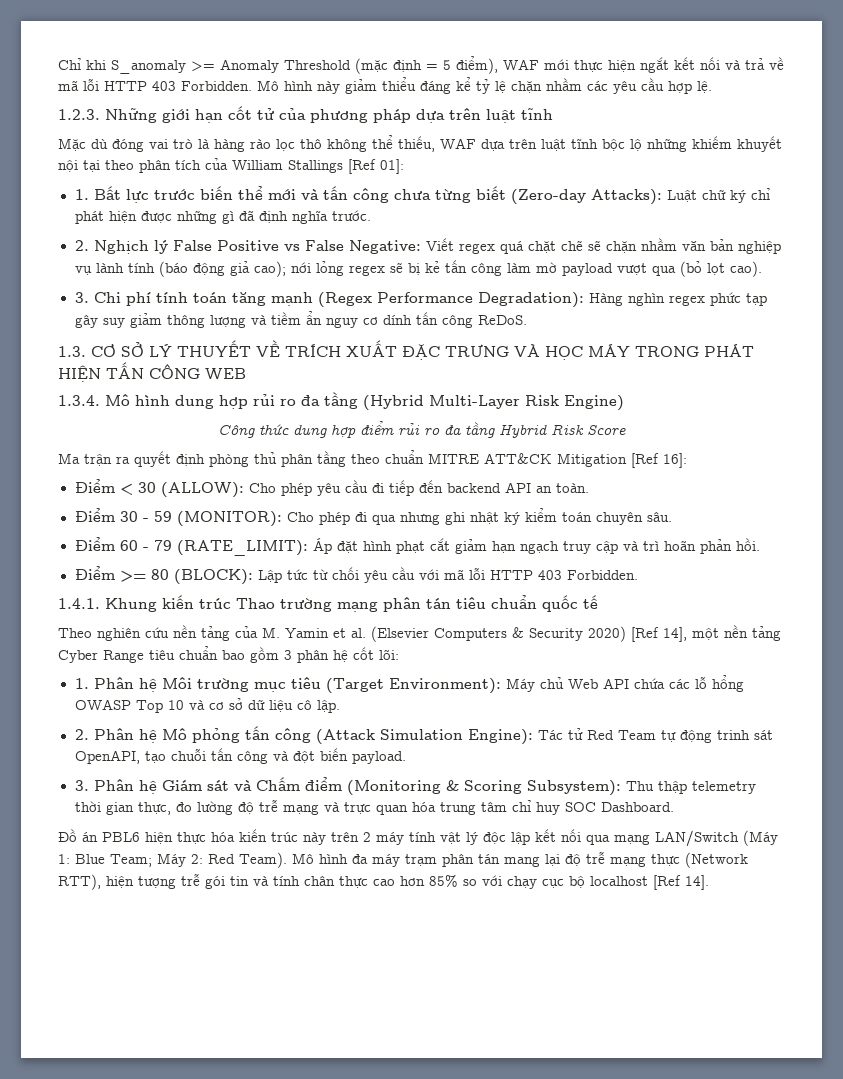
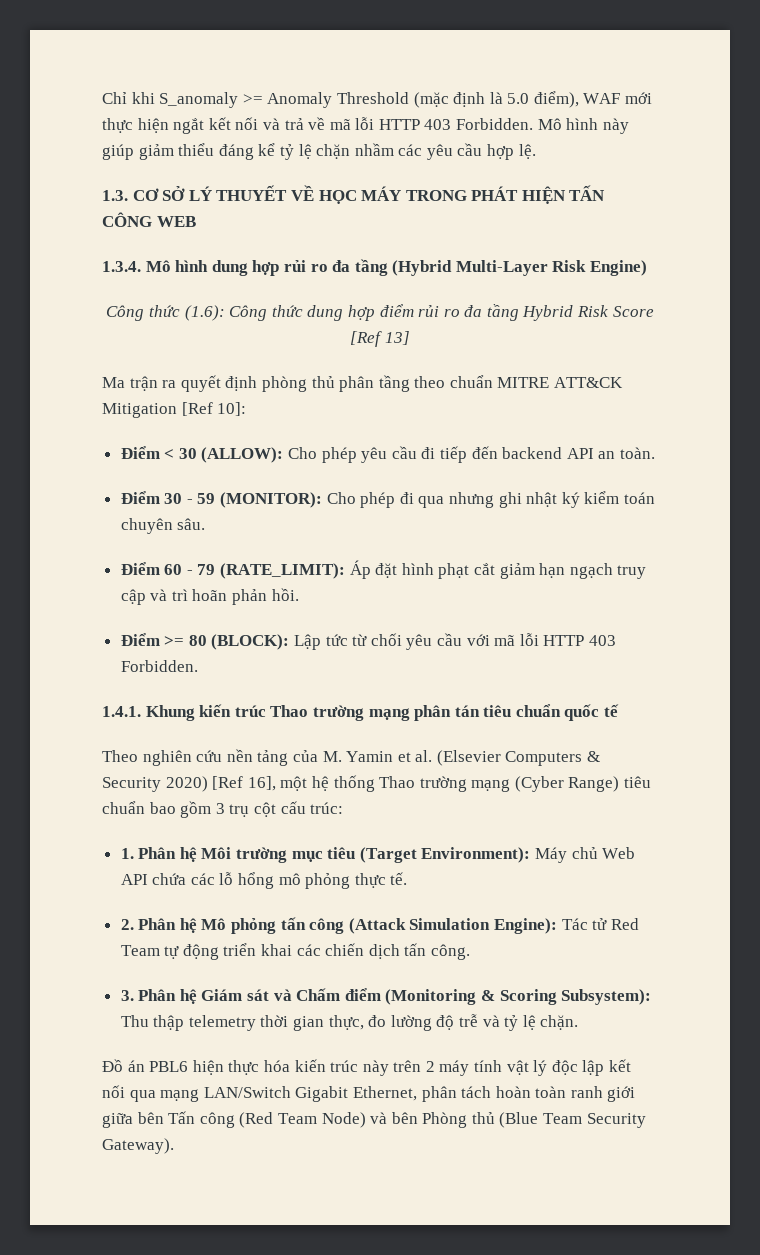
[426,60,451,70] = 5 -> [489,92,530,104] là 5.0
(340, 87) none -> [102,144,134,160] giúp
[58,106,553,123] [58,135,782,152] [58,158,404,174] [74,186,770,205] [74,210,371,224] [74,238,781,254] [74,260,762,277] [74,292,767,308] [74,311,527,328] // 1.2.3. Những giới hạn cốt tử của phương pháp dựa trên luật tĩnh // Mặc dù đóng vai trò là hàng rào lọc thô không thể thiếu, WAF dựa trên luật tĩnh bộc lộ những khiếm khuyết nội tại theo phân tích của William Stallings [Ref 01]: // 1. Bất lực trước biến thể mới và tấn công chưa từng biết (Zero-day Attacks): Luật chữ ký chỉ phát hiện được những gì đã định nghĩa trước. // 2. Nghịch lý False Positive vs False Negative: Viết regex quá chặt chẽ sẽ chặn nhầm văn bản nghiệp vụ lành tính (báo động giả cao); nới lỏng regex sẽ bị kẻ tấn công làm mờ payload vượt qua (bỏ lọt cao). // 3. Chi phí tính toán tăng mạnh (Regex Performance Degradation): Hàng nghìn regex phức tạp gây suy giảm thông lượng và tiềm ẩn nguy cơ dính tấn công ReDoS. -> (536, 151) none
[285,340,540,360] TRÍCH XUẤT ĐẶC TRƯNG VÀ -> (314, 193) none
(289, 429) none -> [184,305,303,321] (1.6): Công thức
(626, 430) none -> [350,331,410,347] [Ref 13]
[663,453,687,468] 16]: -> [217,402,247,416] 10]:
[663,625,781,642] [58,650,144,663] 14], một nền tảng Cyber Range -> [247,775,620,792] 16], một hệ thống Thao trường mạng (Cyber Range)
[297,647,399,663] phân hệ cốt lõi: -> [229,801,344,817] trụ cột cấu trúc:
[74,698,340,713] OWASP Top 10 và cơ sở dữ liệu cô lập. -> [278,872,408,889] mô phỏng thực tế.
[716,730,773,740] [74,748,406,764] trinh sát OpenAPI, tạo chuỗi tấn công và đột biến payload. -> [223,943,471,960] triển khai các chiến dịch tấn công.
[282,800,674,815] mạng và trực quan hóa trung tâm chỉ huy SOC Dashboard. -> [482,1015,579,1031] và tỷ lệ chặn.
[743,830,778,846] [58,851,748,868] [58,873,709,890] (Máy 1: Blue Team; Máy 2: Red Team). Mô hình đa máy trạm phân tán mang lại độ trễ mạng thực (Network RTT), hiện tượng trễ gói tin và tính chân thực cao hơn 85% so với chạy cục bộ localhost [Ref 14]. -> [295,1086,636,1102] [102,1111,646,1128] [102,1138,174,1154] Gigabit Ethernet, phân tách hoàn toàn ranh giới giữa bên Tấn công (Red Team Node) và bên Phòng thủ (Blue Team Security Gateway).

